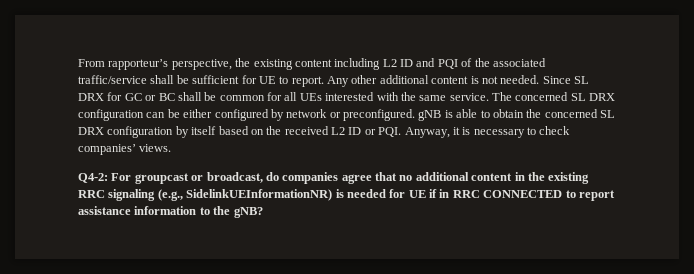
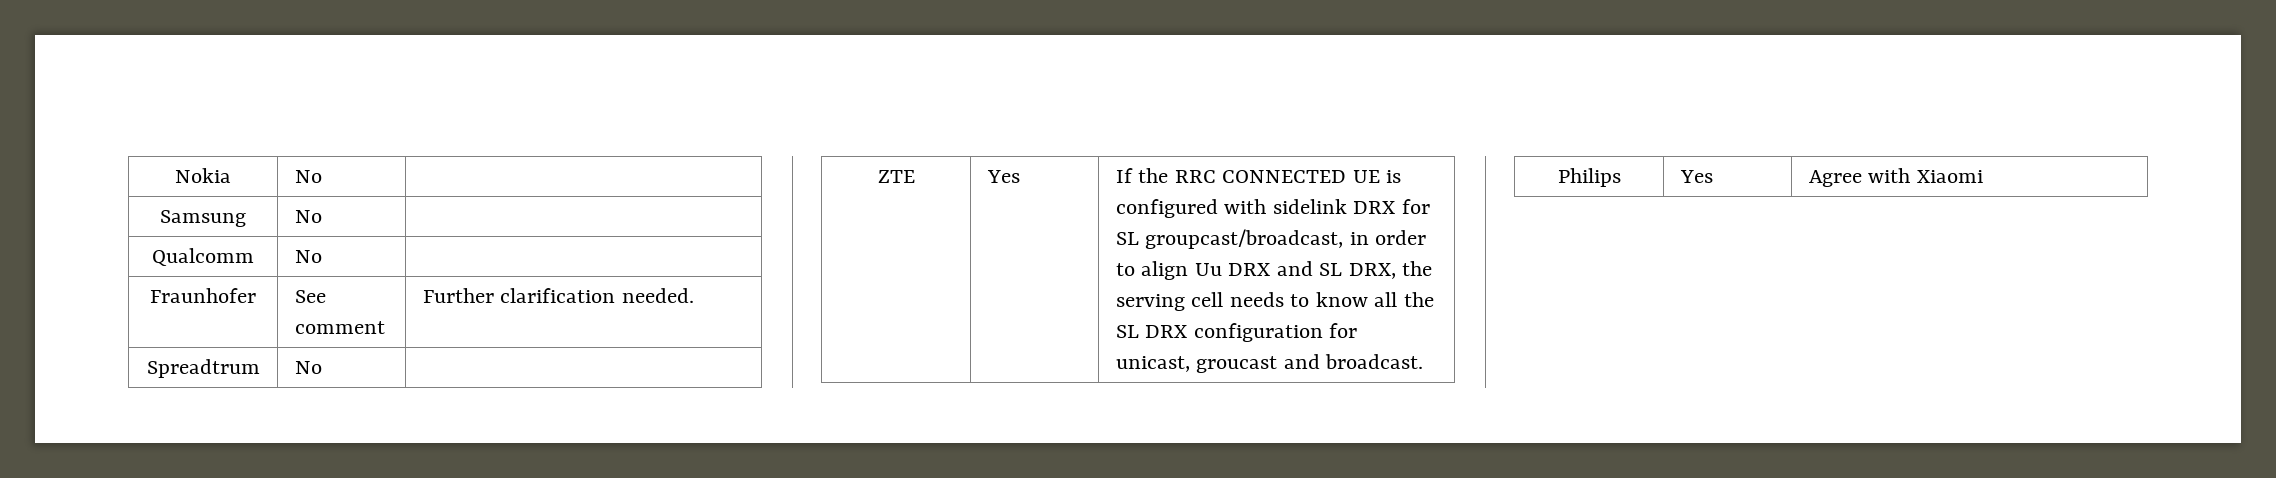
[78,58,546,70] [78,75,589,87] [78,92,616,101] [78,109,615,121] [78,126,571,138] [78,144,172,155] [78,172,590,184] [78,189,615,201] [78,206,263,218] From rapporteur’s perspective, the existing content including L2 ID and PQI of the associated traffic/service shall be sufficient for UE to report. Any other additional content is not needed. Since SL DRX for GC or BC shall be common for all UEs interested with the same service. The concerned SL DRX configuration can be either configured by network or preconfigured. gNB is able to obtain the concerned SL DRX configuration by itself based on the received L2 ID or PQI. Anyway, it is necessary to check companies’ views. // Q4-2: For groupcast or broadcast, do companies agree that no additional content in the existing RRC signaling (e.g., SidelinkUEInformationNR) is needed for UE if in RRC CONNECTED to report assistance information to the gNB? -> [175,168,231,183] [294,170,322,183] [160,210,246,227] [294,210,322,223] [152,248,254,266] [294,250,322,263] [150,288,256,303] [294,290,326,303] [294,321,385,334] [422,288,694,303] [146,359,260,378] [294,361,322,374] [877,170,915,183] [986,170,1020,183] [1115,168,1402,183] [1115,199,1430,218] [1115,229,1427,249] [1115,261,1433,280] [1115,292,1434,311] [1115,323,1358,342] [1115,354,1424,373] [1557,168,1621,187] [1679,170,1713,183] [1808,168,1983,187] Nokia | No | // Samsung | No | // Qualcomm | No | // Fraunhofer | See comment | Further clarification needed. // Spreadtrum | No | // ZTE | Yes | If the RRC CONNECTED UE is configured with sidelink DRX for SL groupcast/broadcast, in order to align Uu DRX and SL DRX, the serving cell needs to know all the SL DRX configuration for unicast, groucast and broadcast. // Philips | Yes | Agree with Xiaomi

